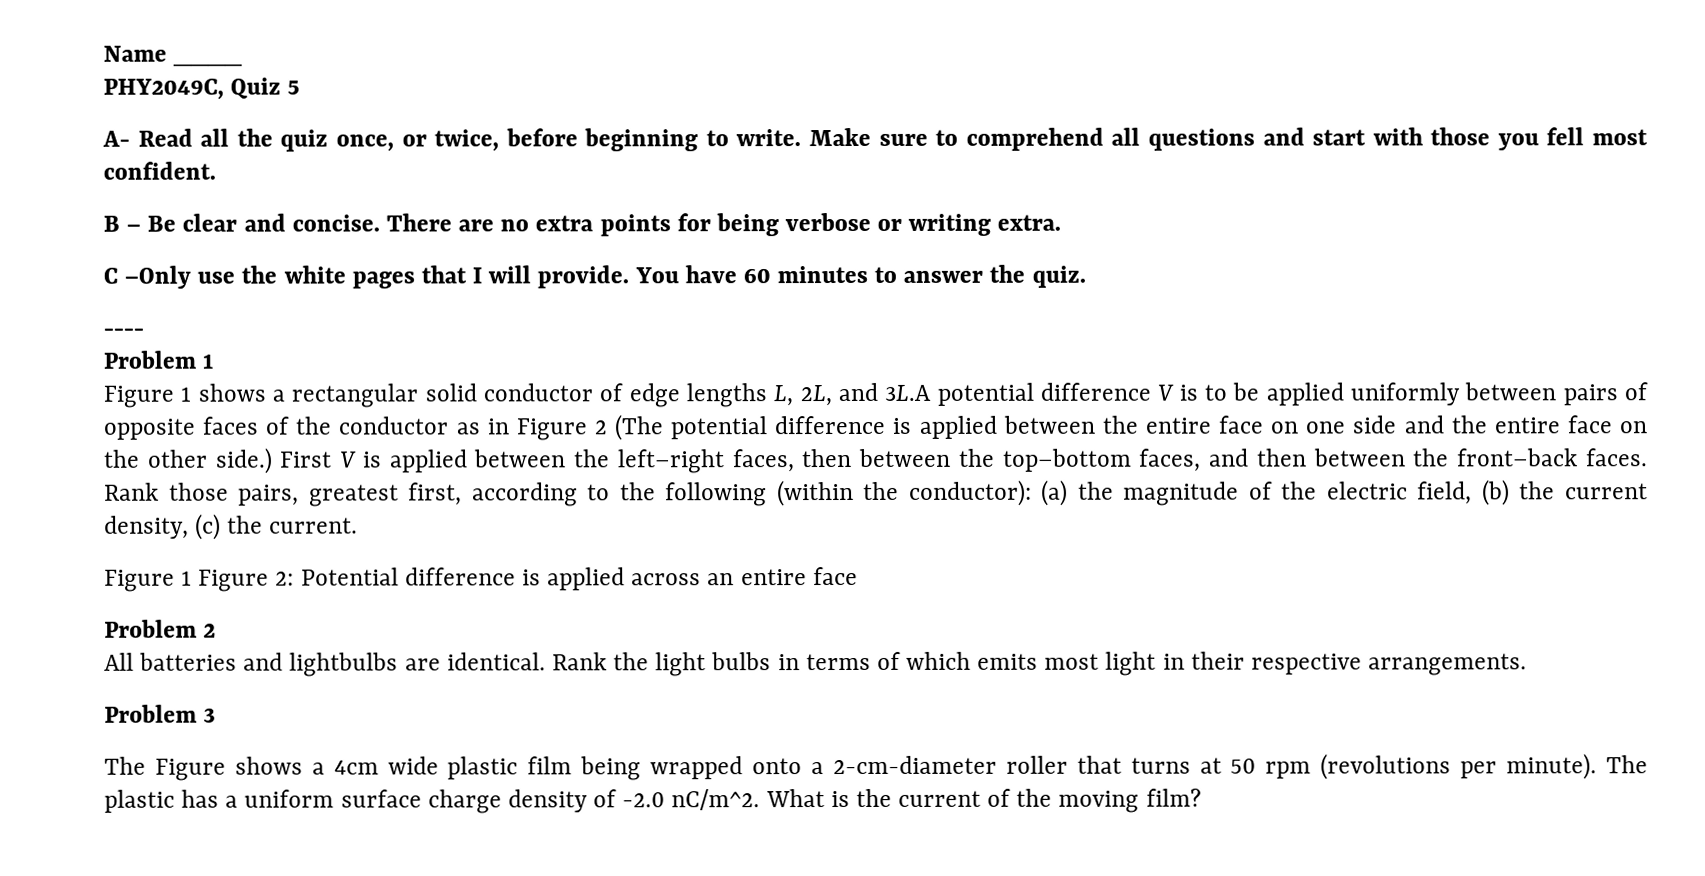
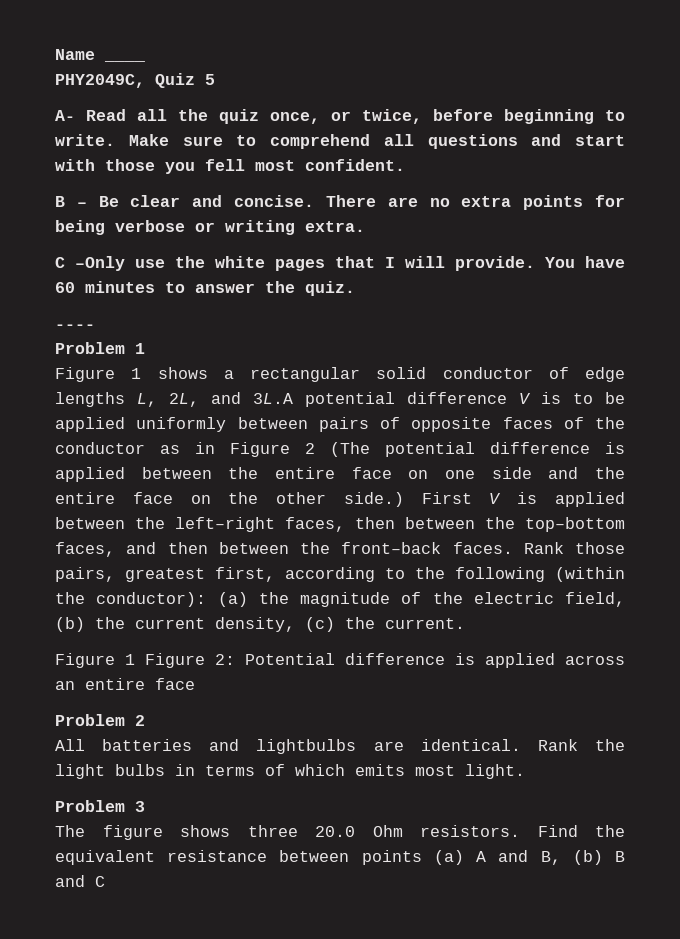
[1105,651,1528,676] [104,704,217,723] [104,753,1649,781] [104,788,1202,814] light in their respective arrangements. // Problem 3 // The Figure shows a 4cm wide plastic film being wrapped onto a 2-cm-diameter roller that turns at 50 rpm (revolutions per minute). The plastic has a uniform surface charge density of -2.0 nC/m^2. What is the current of the moving film? -> [465,764,525,779] [55,800,145,812] [55,825,625,840] [55,850,625,865] [55,875,105,887] light. // Problem 3 // The figure shows three 20.0 Ohm resistors. Find the equivalent resistance between points (a) A and B, (b) B and C

